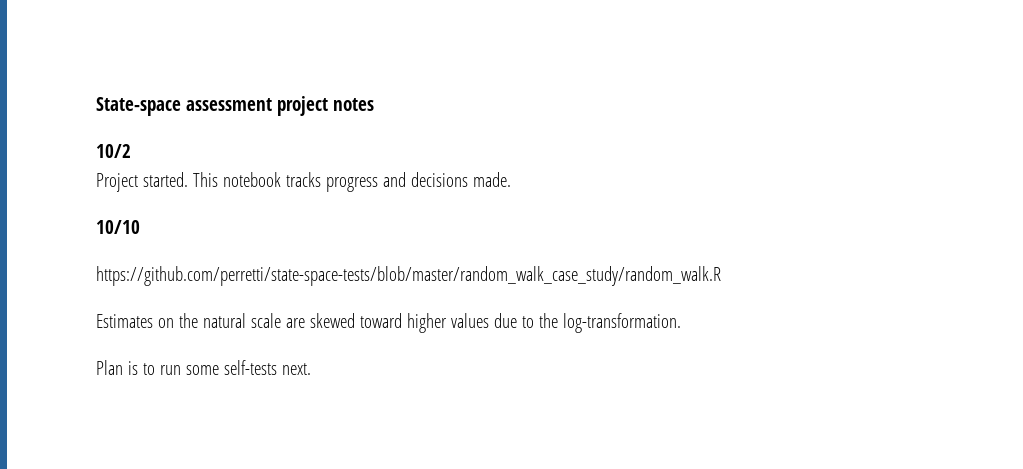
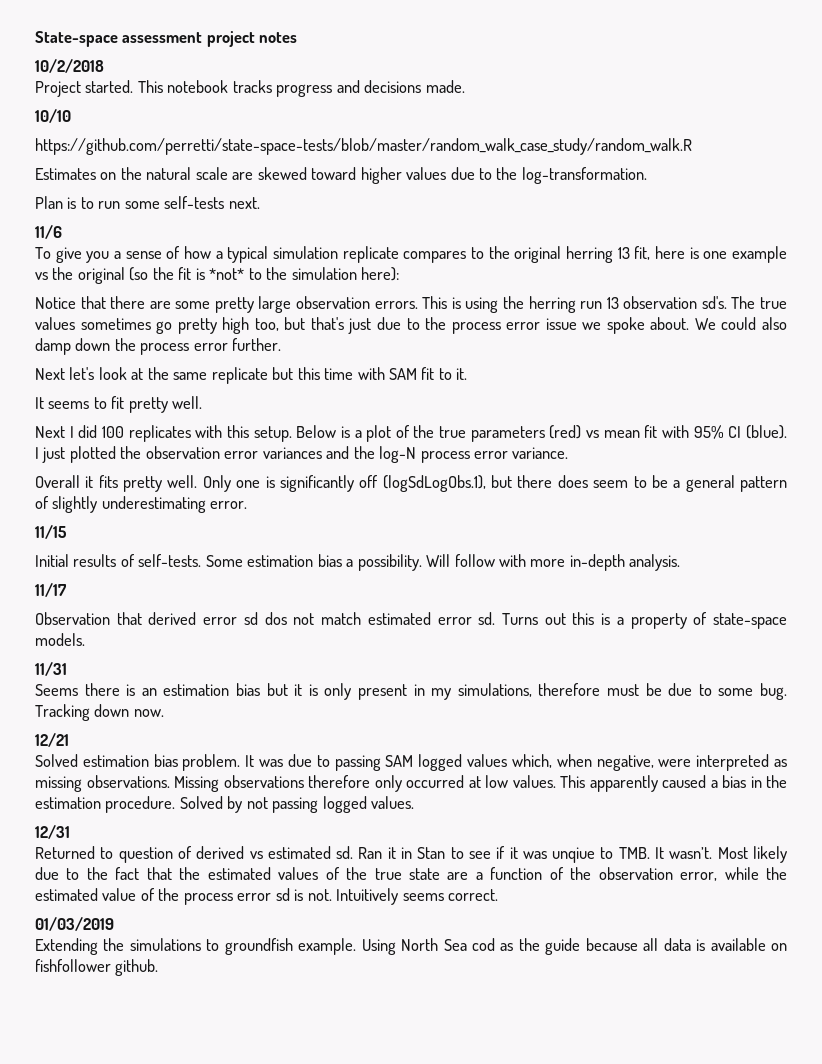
[96,144,131,158] 10/2 -> [35,59,104,73] 10/2/2018
(311, 369) none -> [35,225,62,239] [35,246,787,263] [35,267,400,284] [35,296,787,313] [35,317,787,334] [35,338,282,355] [35,367,468,384] [35,396,203,413] [35,425,788,442] [35,446,569,463] [35,475,787,492] [35,496,248,513] [35,525,67,539] [35,554,681,571] [35,583,67,597] [35,612,788,629] [35,633,85,646] [35,662,67,676] [35,683,788,700] [35,704,164,721] [35,733,69,747] [35,754,788,771] [35,775,787,792] [35,796,415,813] [35,825,70,839] [35,846,788,863] [35,867,788,881] [35,888,499,905] [35,917,114,931] [35,938,788,955] [35,959,159,976] // 11/6 // To give you a sense of how a typical simulation replicate compares to the original herring 13 fit, here is one example vs the original (so the fit is *not* to the simulation here): // Notice that there are some pretty large observation errors. This is using the herring run 13 observation sd's. The true values sometimes go pretty high too, but that's just due to the process error issue we spoke about. We could also damp down the process error further. // Next let's look at the same replicate but this time with SAM fit to it. // It seems to fit pretty well. // Next I did 100 replicates with this setup. Below is a plot of the true parameters (red) vs mean fit with 95% CI (blue). I just plotted the observation error variances and the log-N process error variance. // Overall it fits pretty well. Only one is significantly off (logSdLogObs.1), but there does seem to be a general pattern of slightly underestimating error. // 11/15 // Initial results of self-tests. Some estimation bias a possibility. Will follow with more in-depth analysis. // 11/17 // Observation that derived error sd dos not match estimated error sd. Turns out this is a property of state-space models. // 11/31 // Seems there is an estimation bias but it is only present in my simulations, therefore must be due to some bug. Tracking down now. // 12/21 // Solved estimation bias problem. It was due to passing SAM logged values which, when negative, were interpreted as missing observations. Missing observations therefore only occurred at low values. This apparently caused a bias in the estimation procedure. Solved by not passing logged values. // 12/31 // Returned to question of derived vs estimated sd. Ran it in Stan to see if it was unqiue to TMB. It wasn’t. Most likely due to the fact that the estimated values of the true state are a function of the observation error, while the estimated value of the process error sd is not. Intuitively seems correct. // 01/03/2019 // Extending the simulations to groundfish example. Using North Sea cod as the guide because all data is available on fishfollower github.

